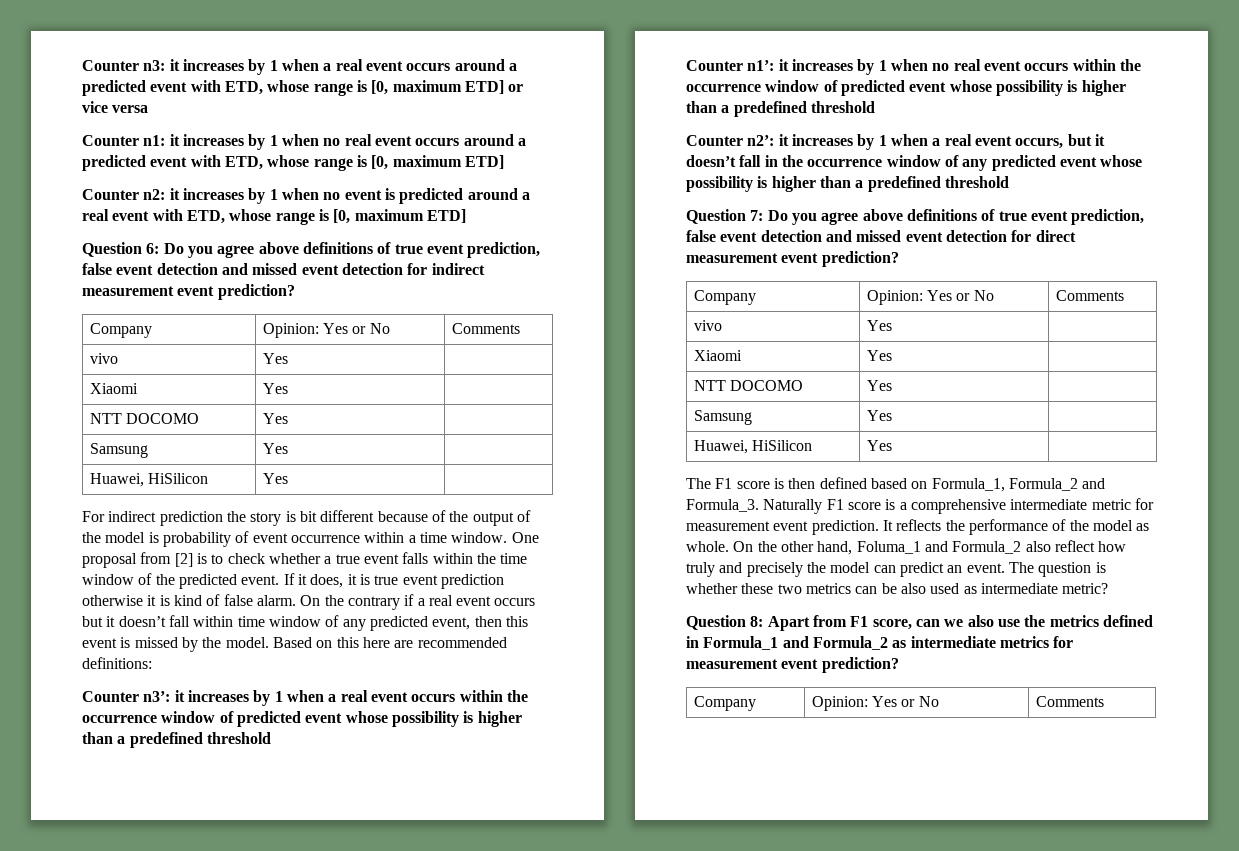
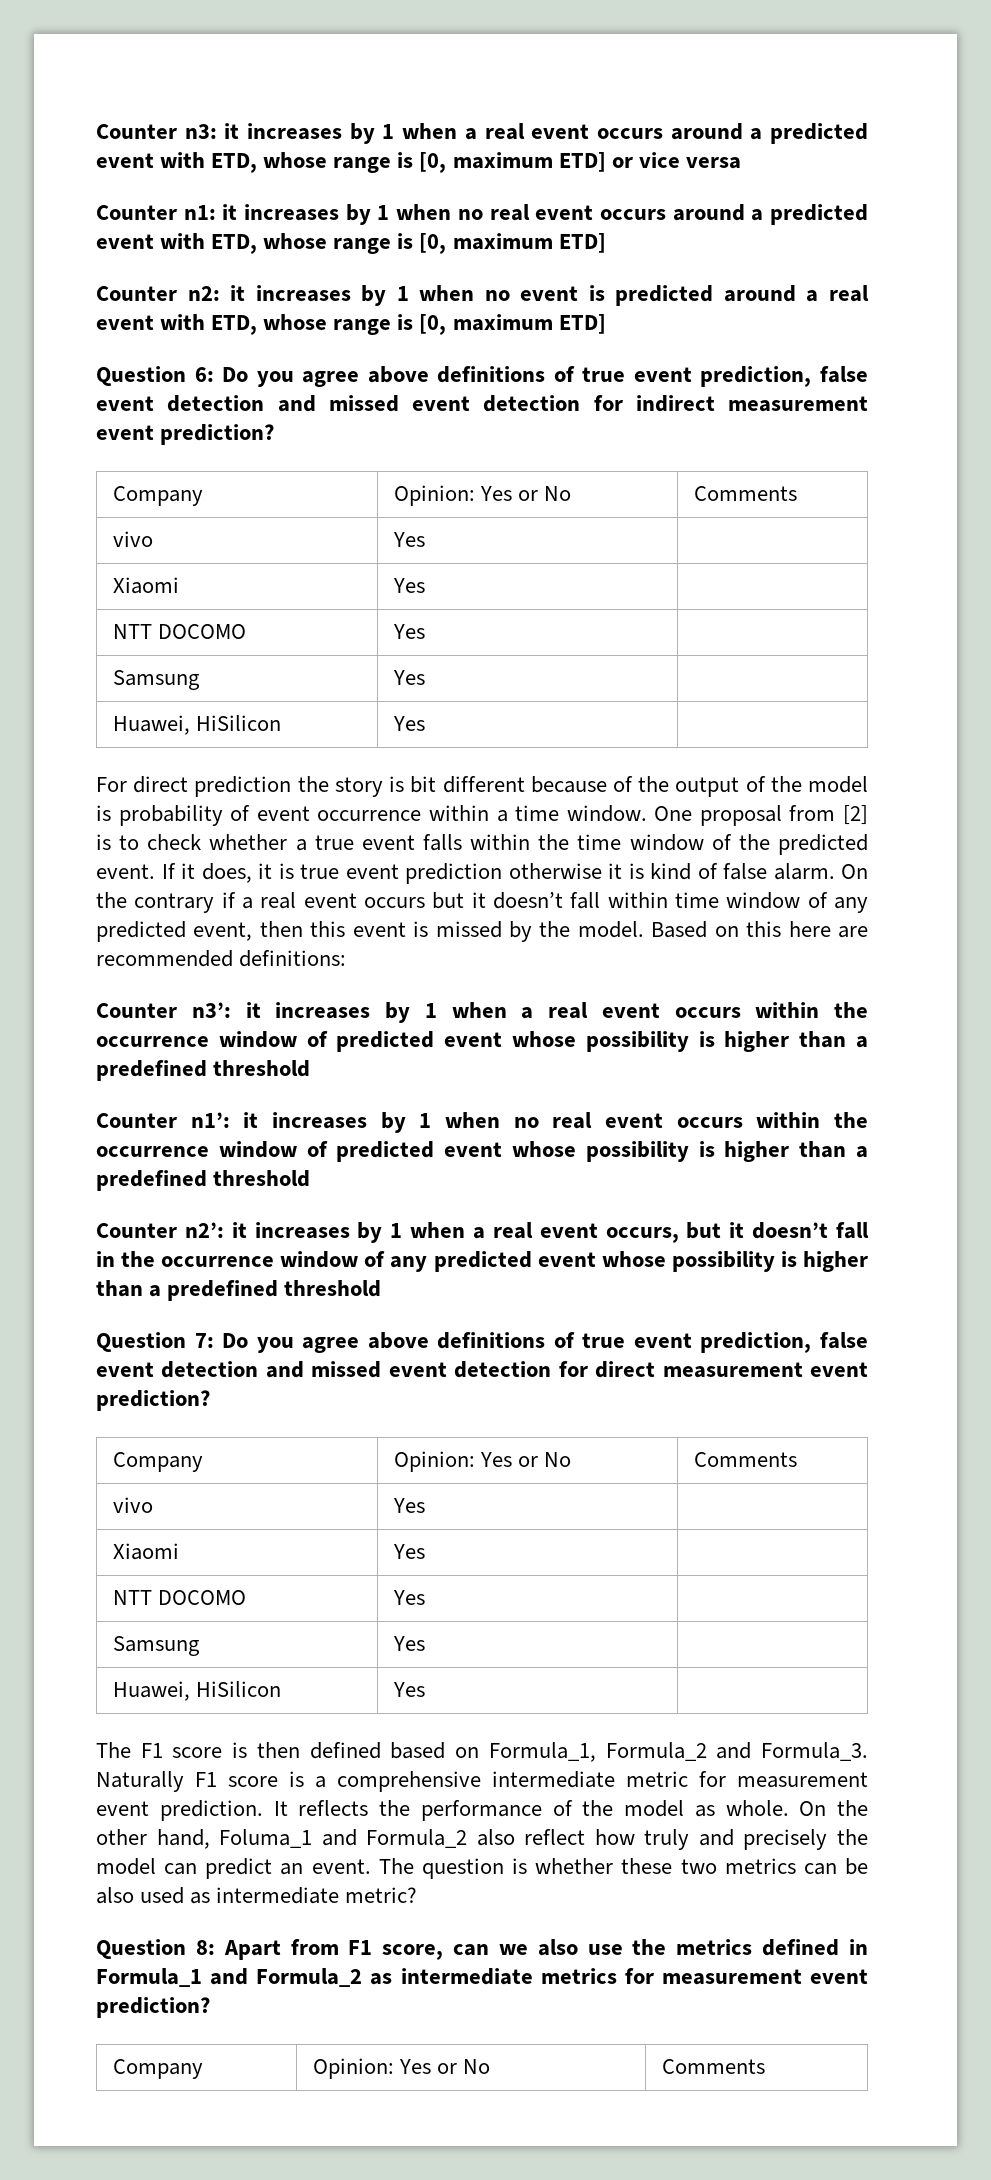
[108,511,157,522] indirect -> [133,776,189,793] direct

